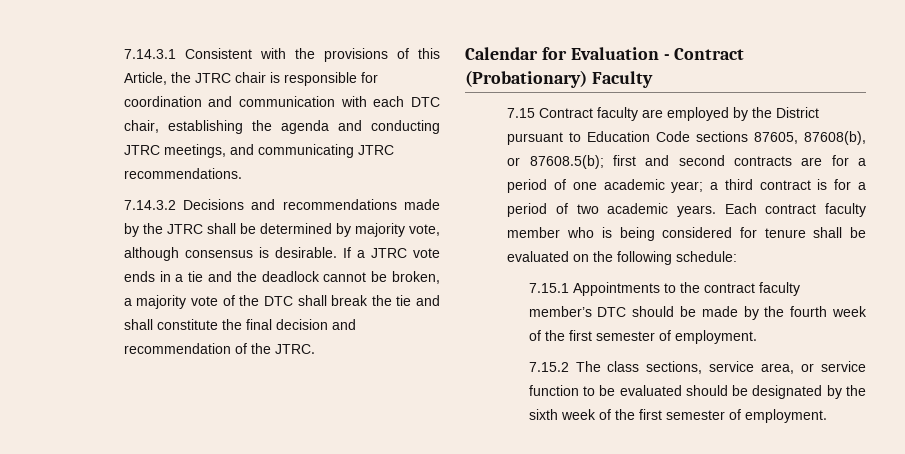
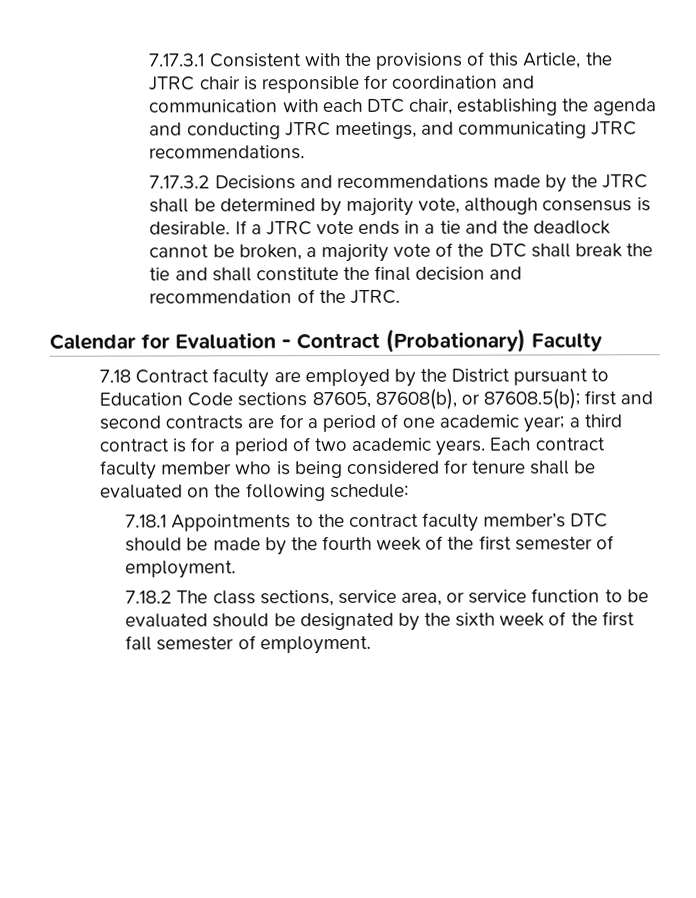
[123,49,176,59] 7.14.3.1 -> [148,53,205,67] 7.17.3.1
[123,200,176,210] 7.14.3.2 -> [149,175,211,189] 7.17.3.2
[507,108,536,118] 7.15 -> [99,369,132,383] 7.18
[528,283,569,293] 7.15.1 -> [125,514,168,528] 7.18.1
[528,362,569,372] 7.15.2 -> [125,590,173,604] 7.18.2
(662, 414) none -> [125,635,153,651] fall

